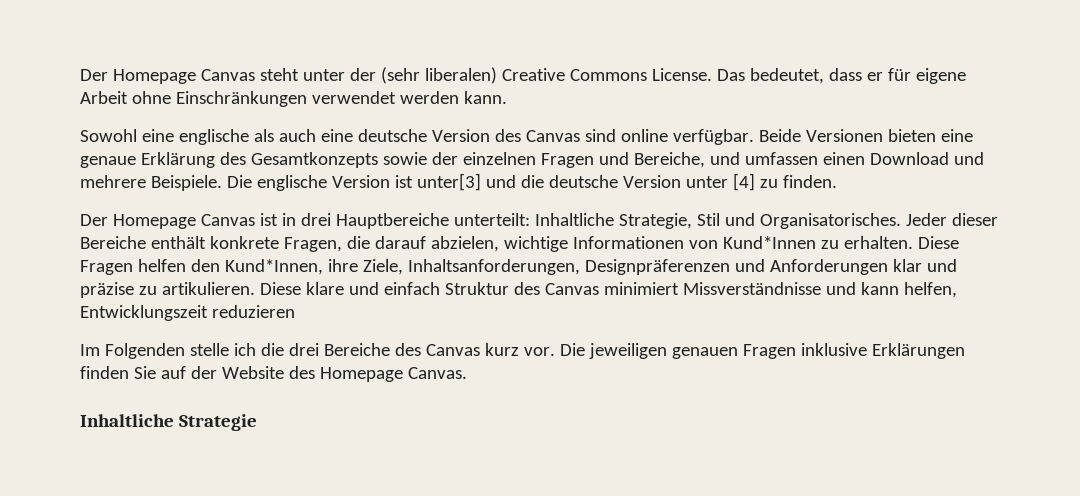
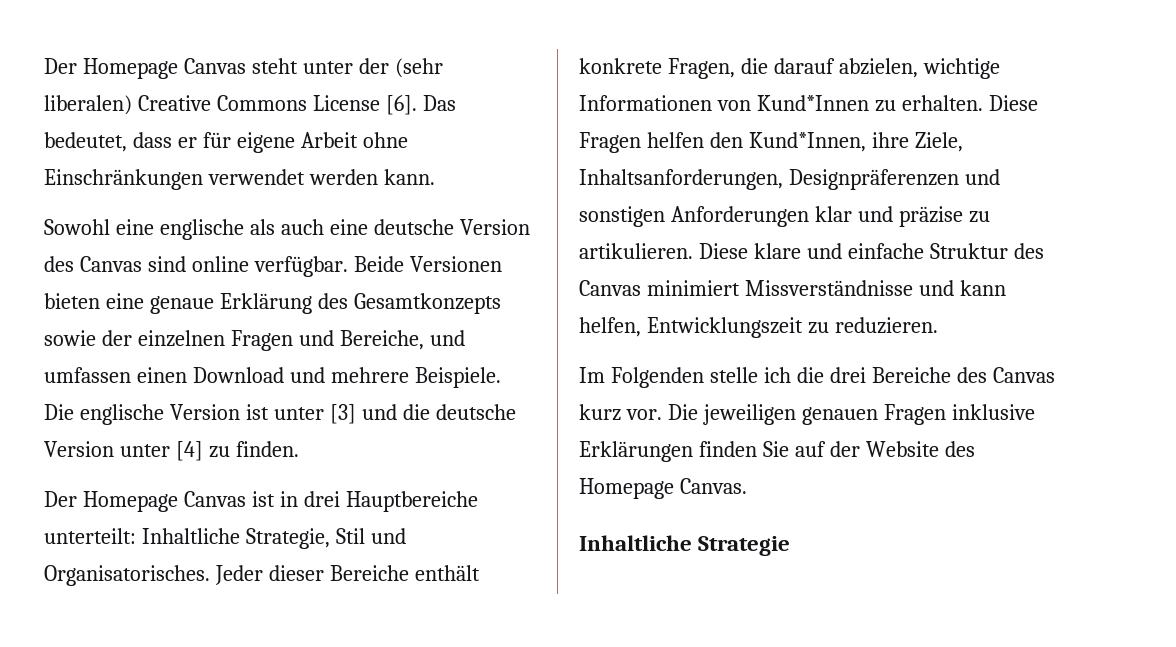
[651,68,712,81] License. -> [312,95,417,115] License [6].
[416,173,481,191] unter[3] -> [273,404,356,424] unter [3]
(765, 265) none -> [579,206,665,227] sonstigen
[383,282,440,295] einfach -> [847,243,924,259] einfache
[211,305,295,318] reduzieren -> [807,317,938,334] zu reduzieren.

